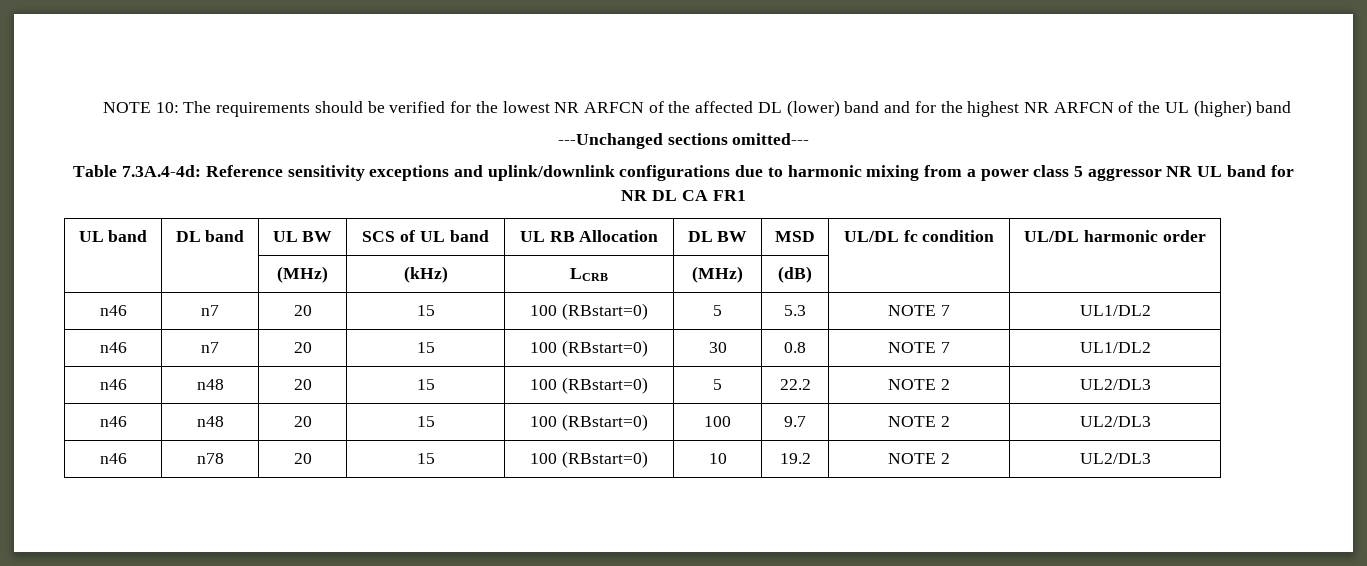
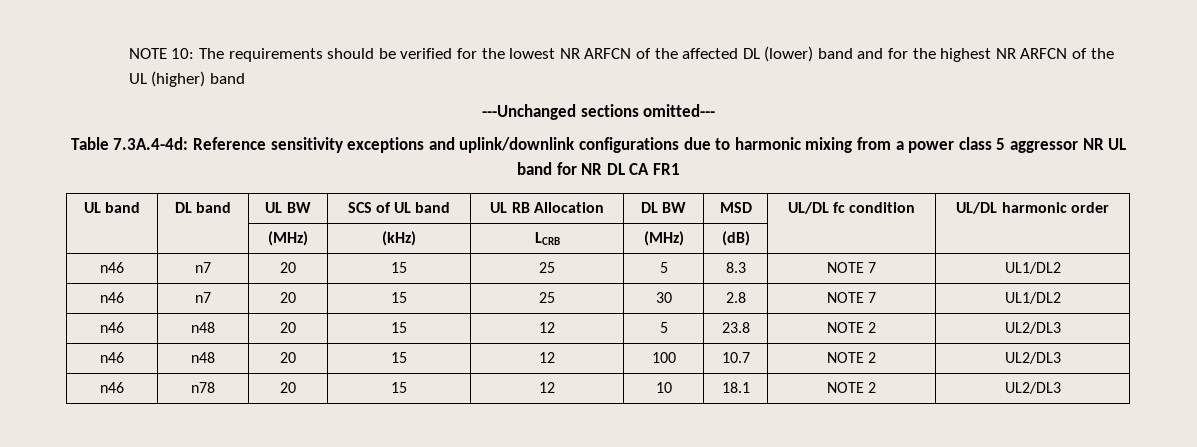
[530,303,648,320] [713,305,722,316] [784,305,806,316] 100 (RBstart=0) | 5 | 5.3 -> [539,262,555,273] [659,262,668,273] [725,262,746,273] 25 | 5 | 8.3
[530,340,648,357] 100 (RBstart=0) -> [539,292,555,303] 25
[784,342,806,353] 0.8 -> [725,292,746,303] 2.8
[530,377,648,394] [713,379,722,390] [779,379,811,390] 100 (RBstart=0) | 5 | 22.2 -> [539,322,555,333] [659,322,668,333] [721,322,750,333] 12 | 5 | 23.8
[530,414,648,431] 100 (RBstart=0) -> [539,352,555,363] 12
[784,416,806,427] 9.7 -> [721,352,750,363] 10.7
[530,451,648,468] 100 (RBstart=0) -> [539,382,555,393] 12
[779,453,811,464] 19.2 -> [721,382,750,393] 18.1

